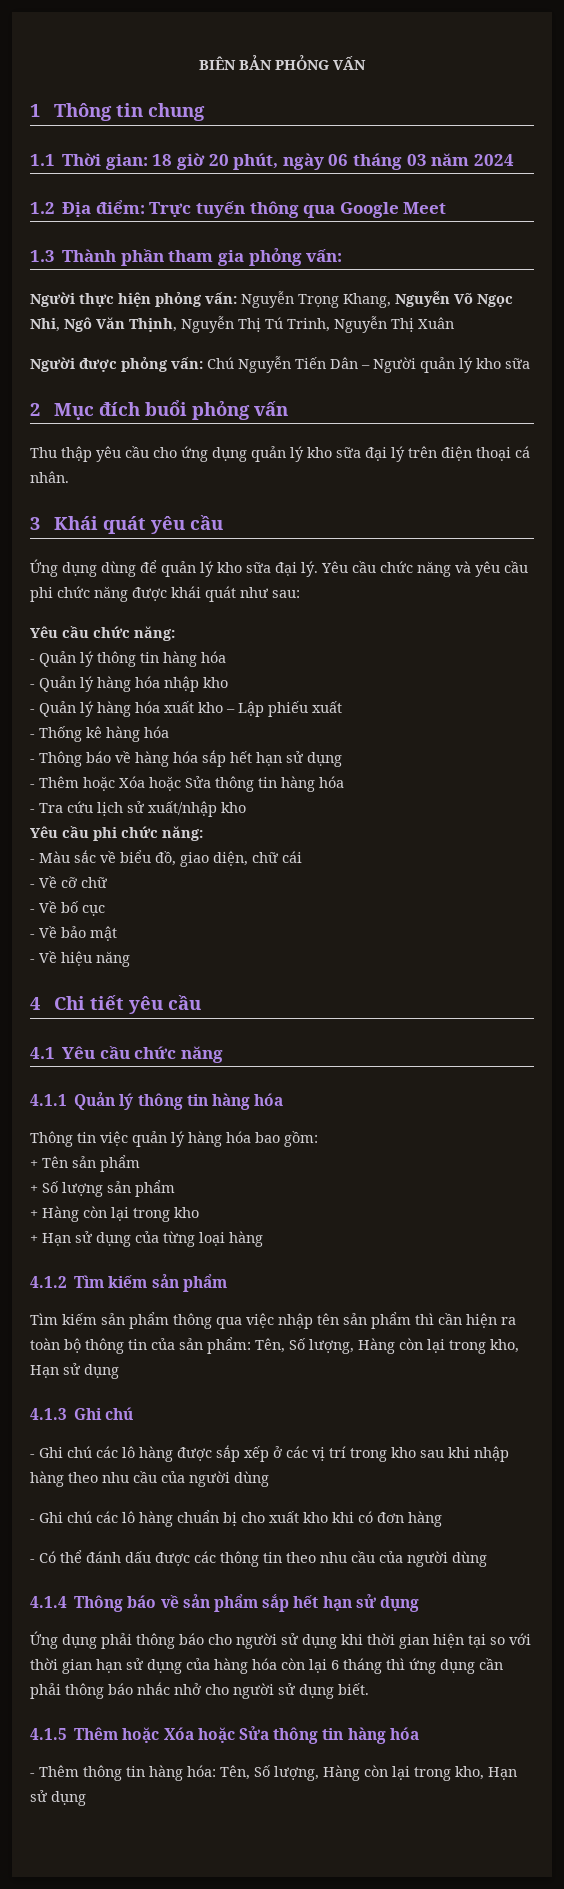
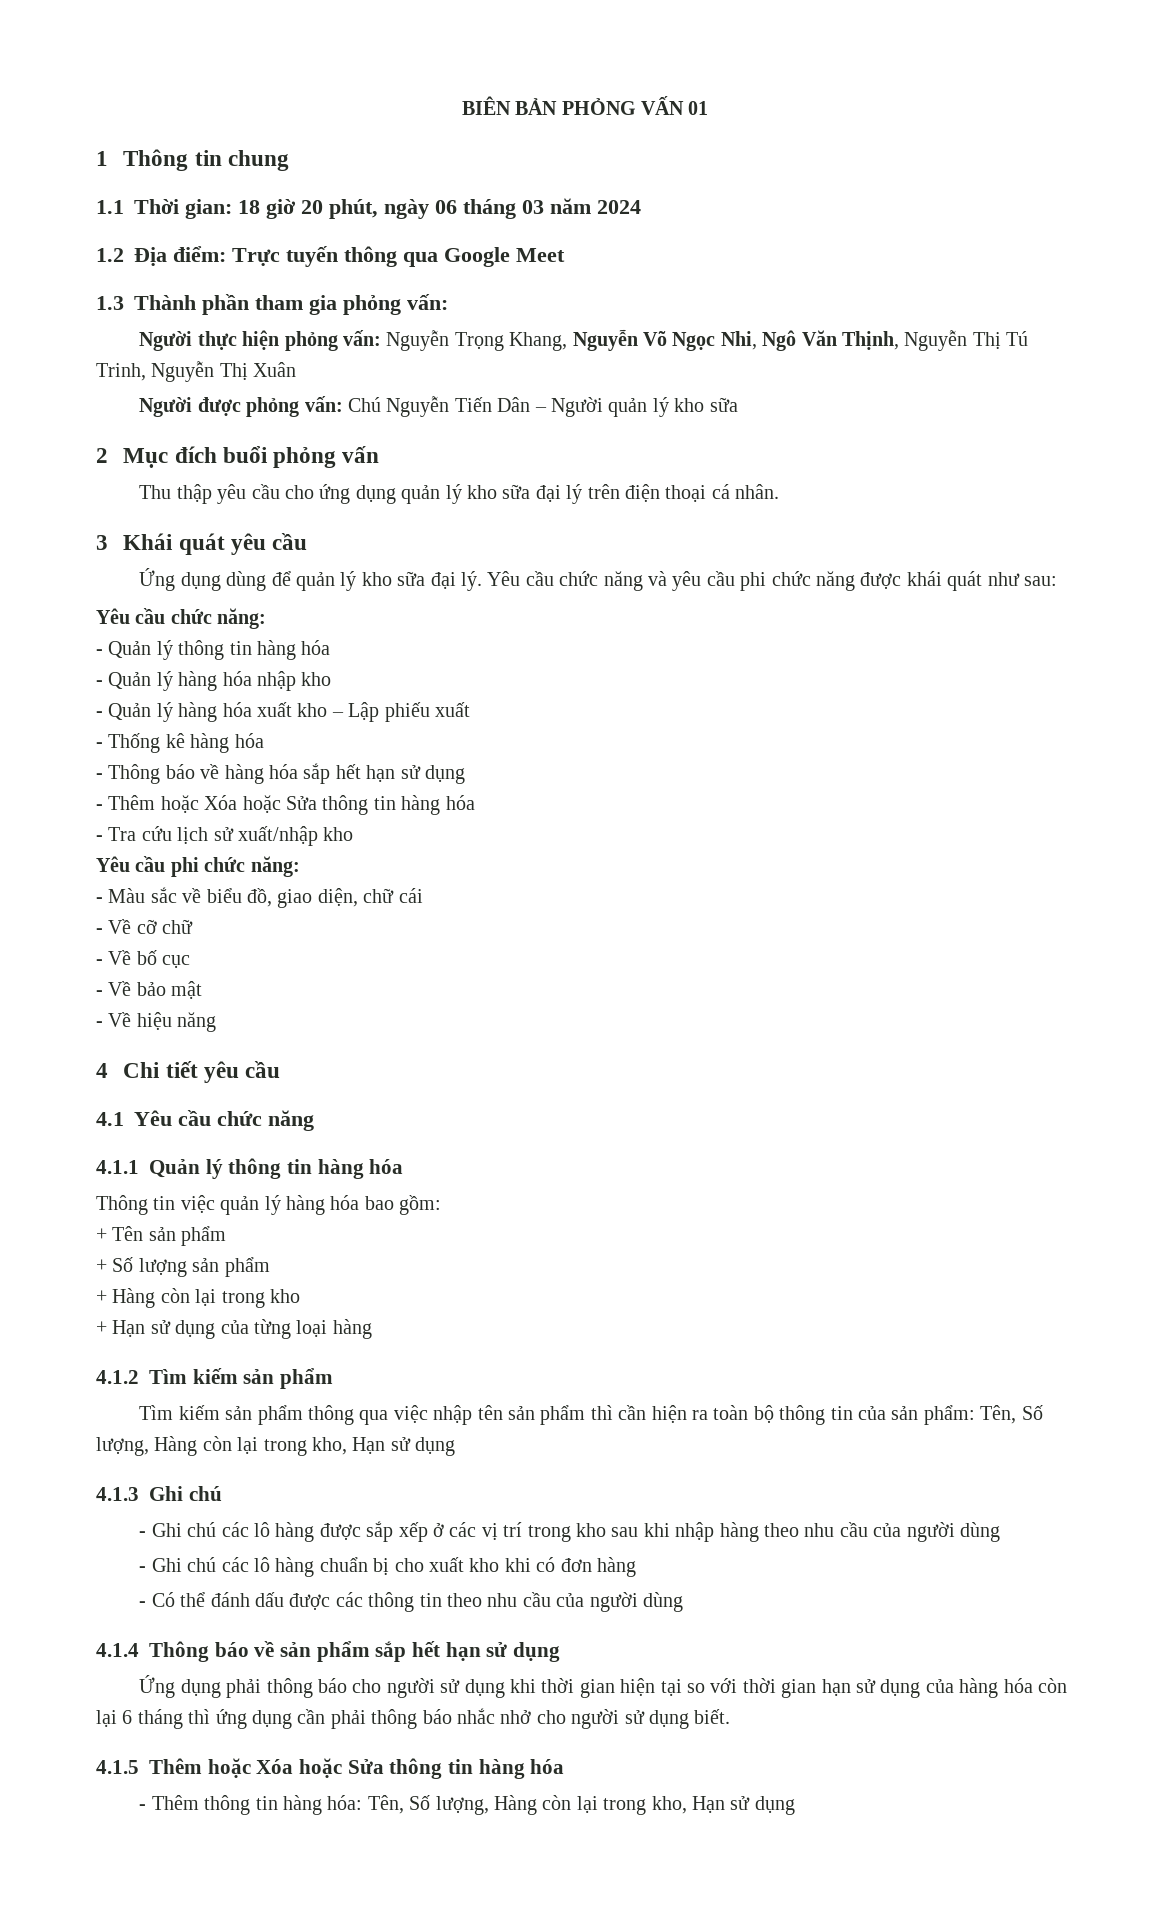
(366, 63) none -> [688,101,709,115] 01

